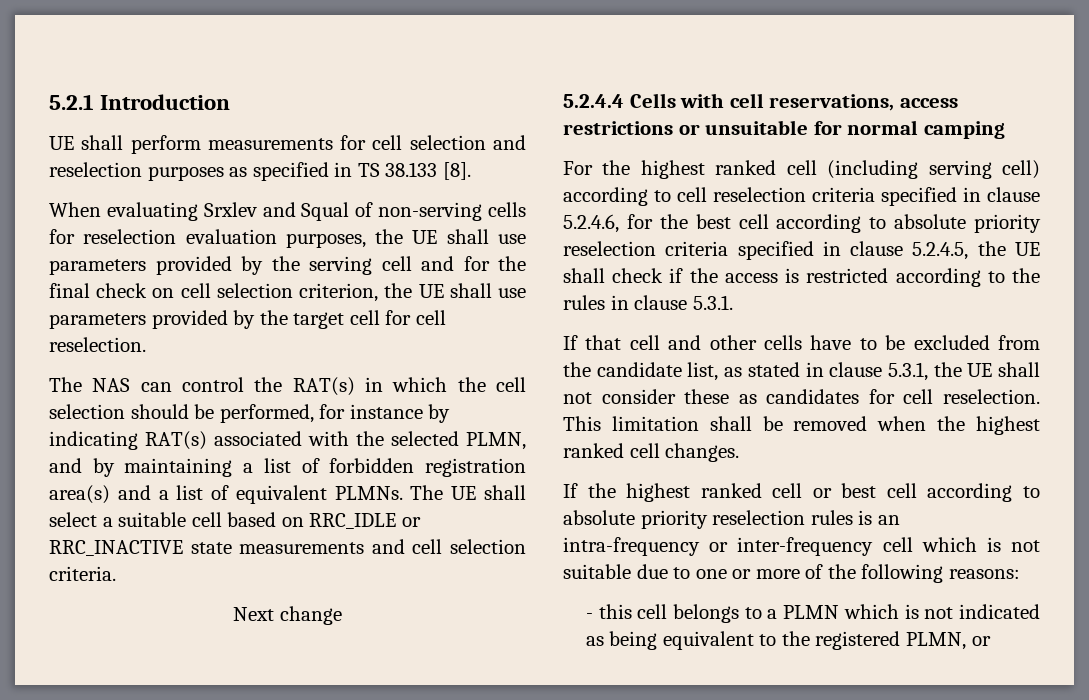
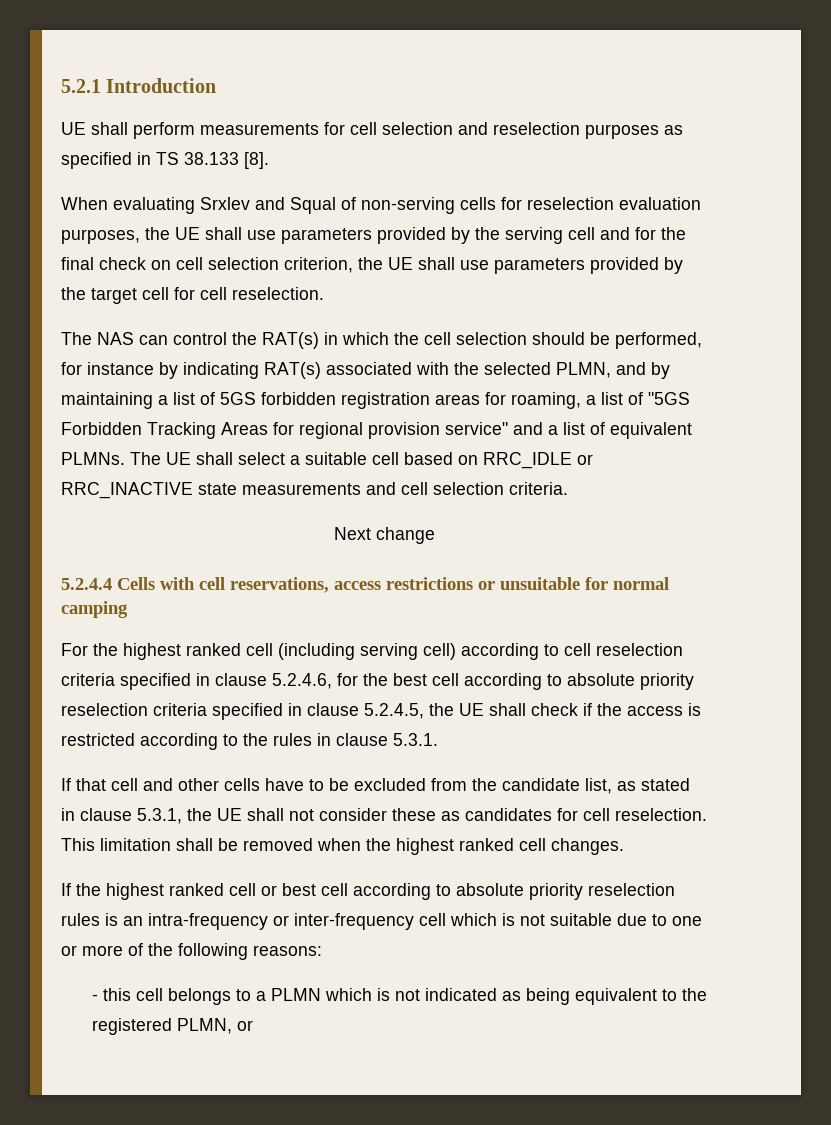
(320, 465) none -> [220,392,256,405] 5GS
[49,485,110,504] area(s) -> [435,392,690,409] [61,422,508,439] areas for roaming, a list of "5GS Forbidden Tracking Areas for regional provision service"

